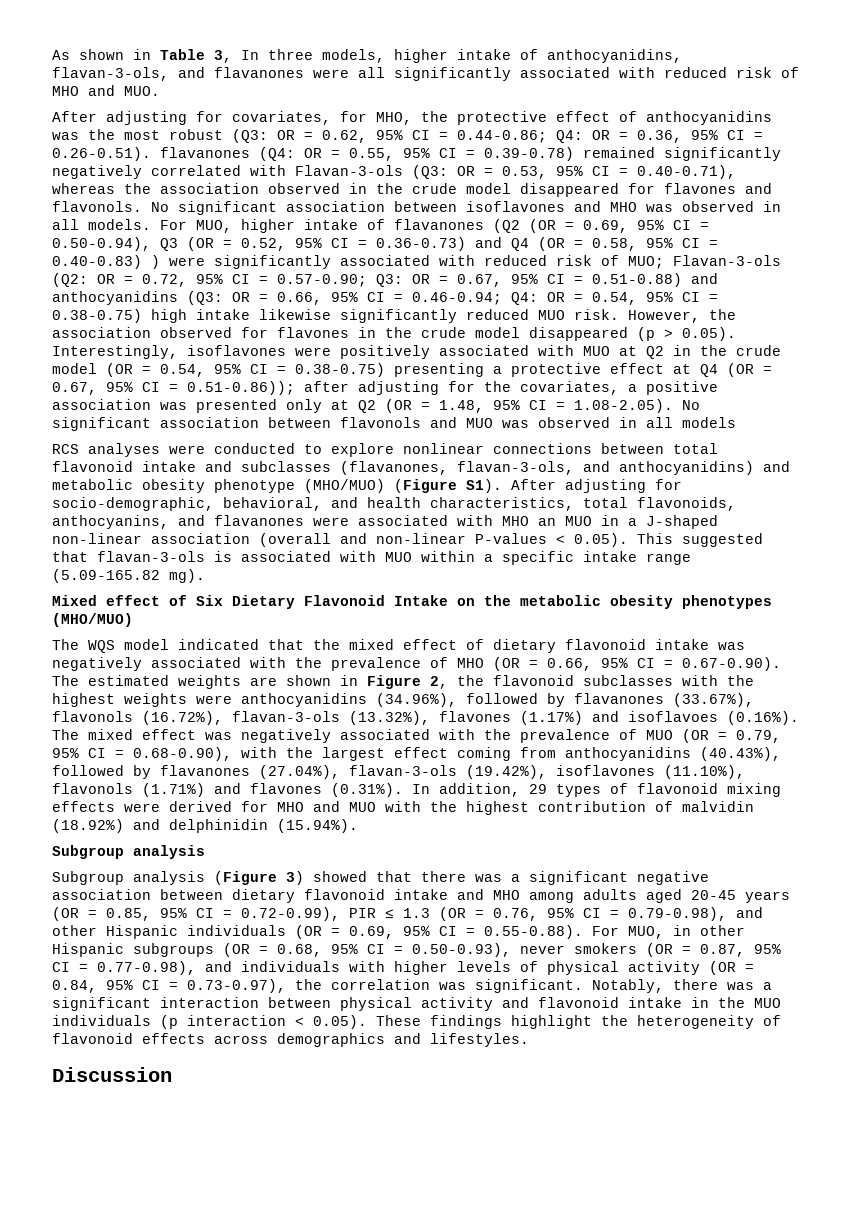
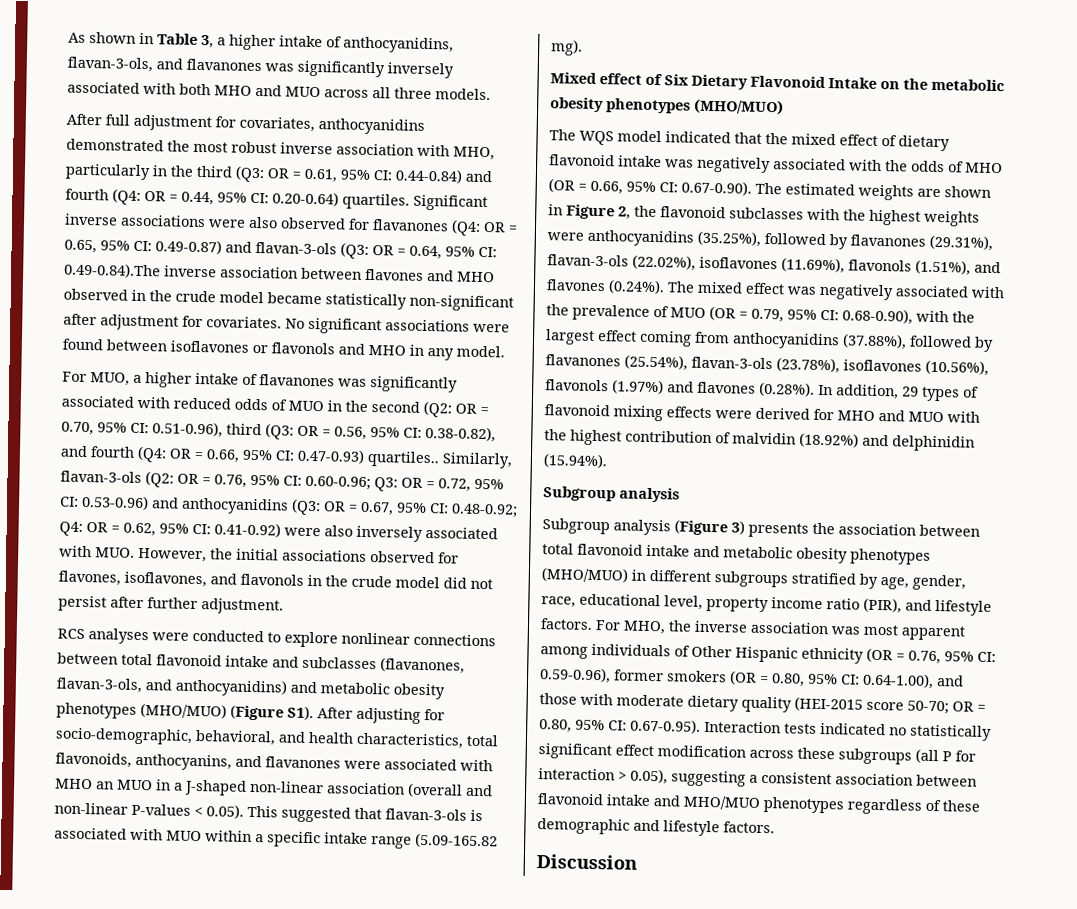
[241,49,385,63] In three models, -> [217,37,226,46] a
[313,67,799,81] [52,85,160,96] [52,111,772,125] [52,129,763,143] [52,147,781,161] [52,165,736,179] [52,183,259,194] were all significantly associated with reduced risk of MHO and MUO. // After adjusting for covariates, for MHO, the protective effect of anthocyanidins was the most robust (Q3: OR = 0.62, 95% CI = 0.44-0.86; Q4: OR = 0.36, 95% CI = 0.26-0.51). flavanones (Q4: OR = 0.55, 95% CI = 0.39-0.78) remained significantly negatively correlated with Flavan-3-ols (Q3: OR = 0.53, 95% CI = 0.40-0.71), whereas the association -> [265,60,454,79] [67,81,491,101] [66,113,425,135] [66,138,495,161] [65,163,492,184] [65,188,488,212] [64,213,518,236] [64,239,497,260] [64,262,495,283] was significantly inversely associated with both MHO and MUO across all three models. // After full adjustment for covariates, anthocyanidins demonstrated the most robust inverse association with MHO, particularly in the third (Q3: OR = 0.61, 95% CI: 0.44-0.84) and fourth (Q4: OR = 0.44, 95% CI: 0.20-0.64) quartiles. Significant inverse associations were also observed for flavanones (Q4: OR = 0.65, 95% CI: 0.49-0.87) and flavan-3-ols (Q3: OR = 0.64, 95% CI: 0.49-0.84).The inverse association between flavones and MHO
[520,183,772,197] [52,201,781,215] [52,219,232,233] disappeared for flavones and flavonols. No significant association between isoflavones and MHO was observed in all models. For MUO, -> [267,292,514,312] [63,313,510,335] [62,338,505,361] [62,371,142,386] became statistically non-significant after adjustment for covariates. No significant associations were found between isoflavones or flavonols and MHO in any model. // For MUO, a
[493,219,709,233] [52,237,718,251] [52,255,781,269] [52,273,682,287] (Q2 (OR = 0.69, 95% CI = 0.50-0.94), Q3 (OR = 0.52, 95% CI = 0.36-0.73) and Q4 (OR = 0.58, 95% CI = 0.40-0.83) ) were significantly associated with reduced risk of MUO; Flavan-3-ols (Q2: OR = 0.72, 95% CI = 0.57-0.90; Q3: OR = 0.67, 95% CI = 0.51-0.88) -> [338,376,458,393] [61,395,489,418] [61,421,496,443] [60,445,513,469] [60,470,504,492] [60,494,149,511] was significantly associated with reduced odds of MUO in the second (Q2: OR = 0.70, 95% CI: 0.51-0.96), third (Q3: OR = 0.56, 95% CI: 0.38-0.82), and fourth (Q4: OR = 0.66, 95% CI: 0.47-0.93) quartiles.. Similarly, flavan-3-ols (Q2: OR = 0.76, 95% CI: 0.60-0.96; Q3: OR = 0.72, 95% CI: 0.53-0.96)
[277,292,718,305] [52,309,736,323] [52,327,736,341] [52,345,781,359] [52,363,772,377] [52,381,718,395] [52,399,700,413] [52,417,736,431] 0.66, 95% CI = 0.46-0.94; Q4: OR = 0.54, 95% CI = 0.38-0.75) high intake likewise significantly reduced MUO risk. However, the association observed for flavones in the crude model disappeared (p > 0.05). Interestingly, isoflavones were positively associated with MUO at Q2 in the crude model (OR = 0.54, 95% CI = 0.38-0.75) presenting a protective effect at Q4 (OR = 0.67, 95% CI = 0.51-0.86)); after adjusting for the covariates, a positive association was presented only at Q2 (OR = 1.48, 95% CI = 1.08-2.05). No significant association between flavonols and MUO was observed in all models -> [360,501,518,518] [59,521,498,542] [59,545,459,564] [58,570,493,590] [58,595,284,615] 0.67, 95% CI: 0.48-0.92; Q4: OR = 0.62, 95% CI: 0.41-0.92) were also inversely associated with MUO. However, the initial associations observed for flavones, isoflavones, and flavonols in the crude model did not persist after further adjustment.
[214,479,295,493] phenotype -> [56,702,137,719] phenotypes
[331,657,421,671] prevalence -> [911,160,945,173] odds
[637,658,673,668] CI = -> [659,182,678,193] CI:
[376,693,754,707] [52,711,799,725] (34.96%), followed by flavanones (33.67%), flavonols (16.72%), flavan-3-ols (13.32%), flavones (1.17%) and isoflavoes (0.16%). -> [697,230,993,251] [547,254,1001,276] [546,279,665,295] (35.25%), followed by flavanones (29.31%), flavan-3-ols (22.02%), isoflavones (11.69%), flavonols (1.51%), and flavones (0.24%).
[88,748,124,758] CI = -> [820,309,839,321] CI:
[700,747,781,761] [52,765,745,779] [52,783,403,797] (40.43%), followed by flavanones (27.04%), flavan-3-ols (19.42%), isoflavones (11.10%), flavonols (1.71%) and flavones (0.31%). -> [842,333,994,352] [545,354,989,376] [545,379,815,397] (37.88%), followed by flavanones (25.54%), flavan-3-ols (23.78%), isoflavones (10.56%), flavonols (1.97%) and flavones (0.28%).
[313,871,709,885] [52,889,790,903] [52,907,763,921] [52,925,745,939] [52,943,781,957] [52,961,754,975] [52,979,772,993] [52,997,781,1011] [52,1015,781,1029] [52,1033,529,1047] showed that there was a significant negative association between dietary flavonoid intake and MHO among adults aged 20-45 years (OR = 0.85, 95% CI = 0.72-0.99), PIR ≤ 1.3 (OR = 0.76, 95% CI = 0.79-0.98), and other Hispanic individuals (OR = 0.69, 95% CI = 0.55-0.88). For MUO, in other Hispanic subgroups (OR = 0.68, 95% CI = 0.50-0.93), never smokers (OR = 0.87, 95% CI = 0.77-0.98), and individuals with higher levels of physical activity (OR = 0.84, 95% CI = 0.73-0.97), the correlation was significant. Notably, there was a significant interaction between physical activity and flavonoid intake in the MUO individuals (p interaction < 0.05). These findings highlight the heterogeneity of flavonoid effects across demographics and lifestyles. -> [748,522,980,538] [542,543,931,565] [541,567,966,591] [541,593,992,617] [540,618,966,641] [540,643,996,665] [539,667,964,689] [539,693,986,715] [539,718,992,742] [538,743,976,765] [538,768,977,787] [537,793,980,815] [537,818,775,837] presents the association between total flavonoid intake and metabolic obesity phenotypes (MHO/MUO) in different subgroups stratified by age, gender, race, educational level, property income ratio (PIR), and lifestyle factors. For MHO, the inverse association was most apparent among individuals of Other Hispanic ethnicity (OR = 0.76, 95% CI: 0.59-0.96), former smokers (OR = 0.80, 95% CI: 0.64-1.00), and those with moderate dietary quality (HEI-2015 score 50-70; OR = 0.80, 95% CI: 0.67-0.95). Interaction tests indicated no statistically significant effect modification across these subgroups (all P for interaction > 0.05), suggesting a consistent association between flavonoid intake and MHO/MUO phenotypes regardless of these demographic and lifestyle factors.

